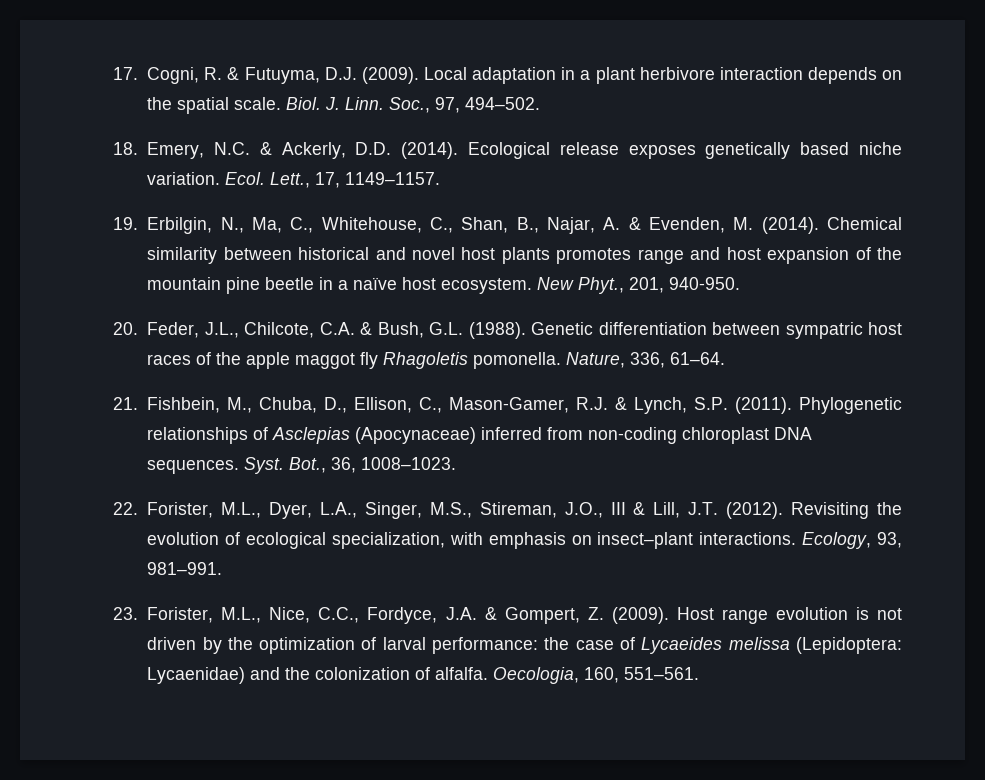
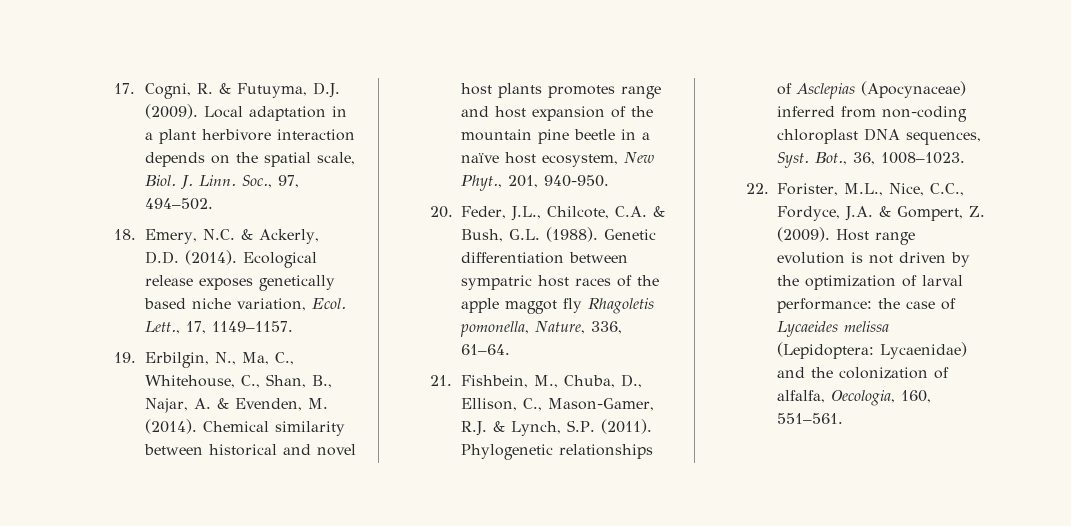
[234,97,282,110] scale. -> [317,152,356,165] scale,
[147,172,221,185] variation. -> [237,298,307,311] variation,
[441,278,533,294] ecosystem. -> [542,154,619,167] ecosystem,
[473,352,562,369] pomonella. -> [460,321,530,337] pomonella,
[147,460,240,474] sequences. -> [906,131,982,145] sequences,
[269,502,902,519] [147,532,903,549] [147,562,223,575] [113,607,262,623] Dyer, L.A., Singer, M.S., Stireman, J.O., III & Lill, J.T. (2012). Revisiting the evolution of ecological specialization, with emphasis on insect–plant interactions. Ecology, 93, 981–991. // 23. Forister, M.L., -> (884, 189) none
[435,667,489,680] alfalfa. -> [777,390,826,403] alfalfa,

